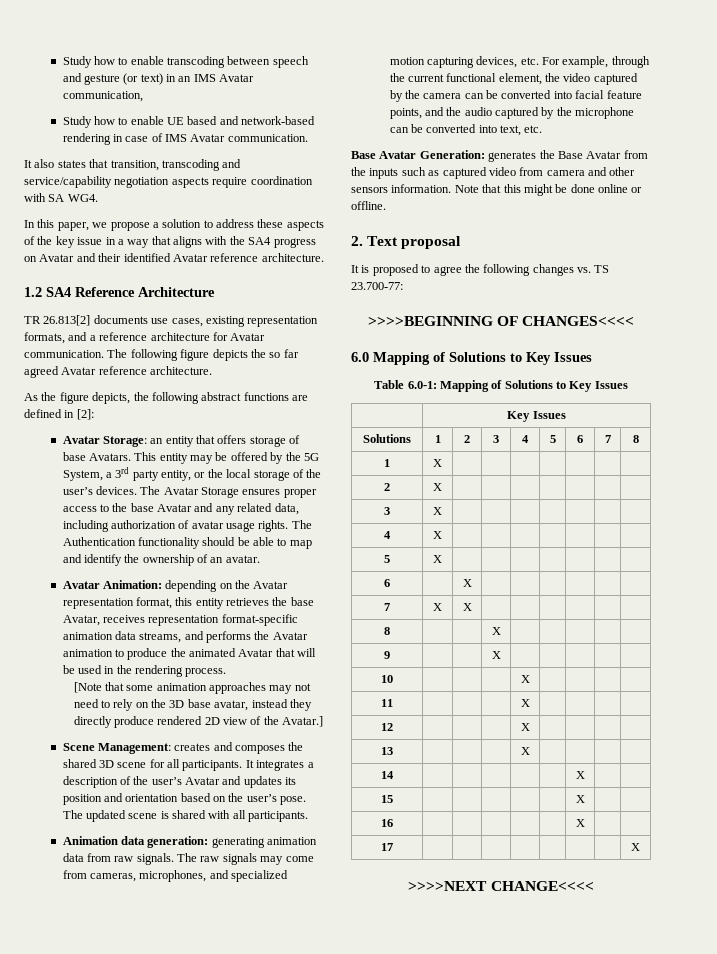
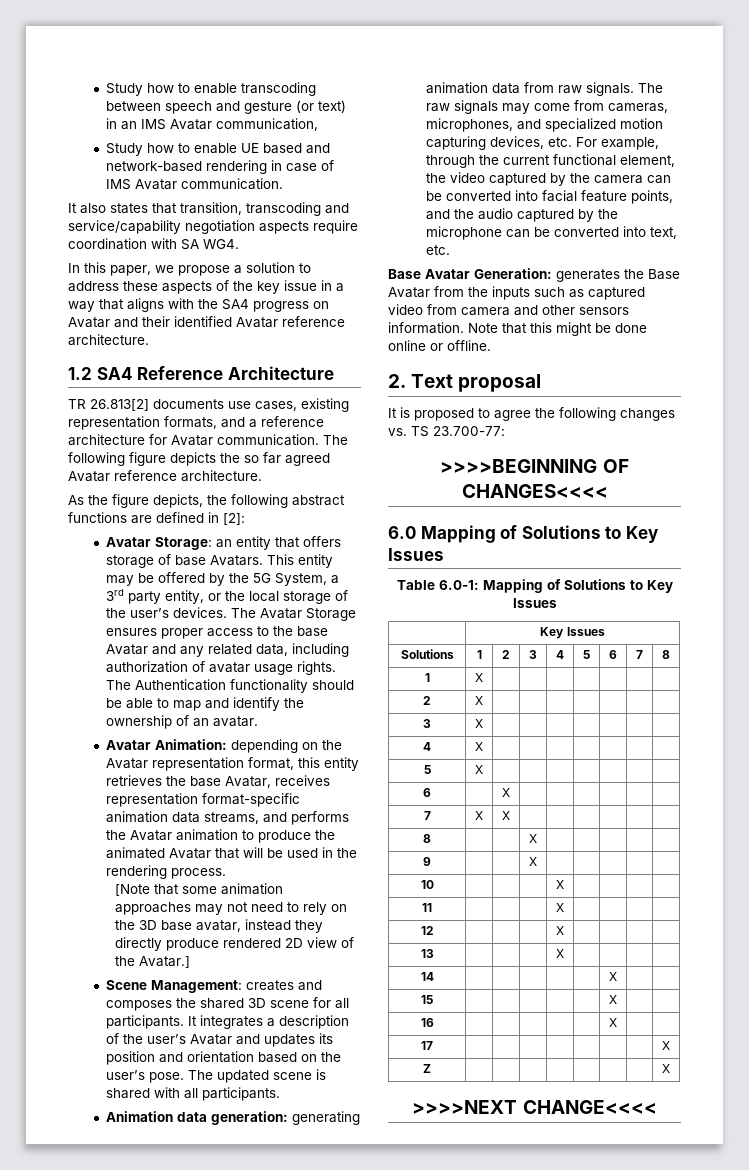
(640, 847) none -> [423,1064,431,1073] [662,1064,670,1073] // Z | | | | | | | | X

